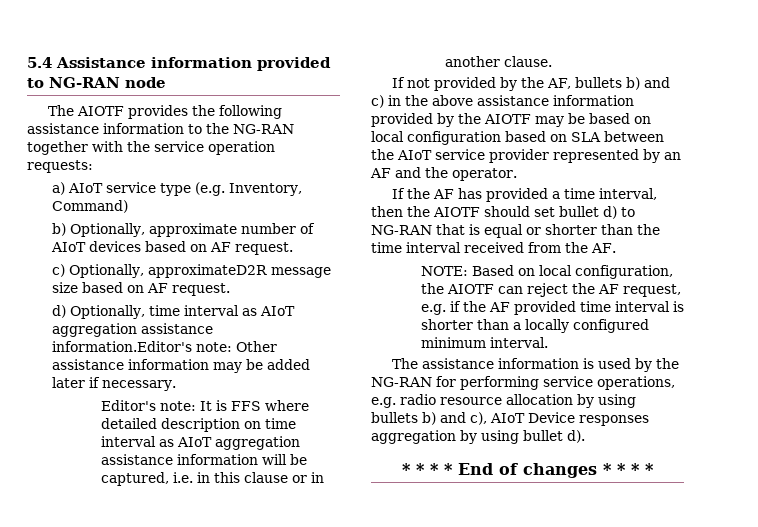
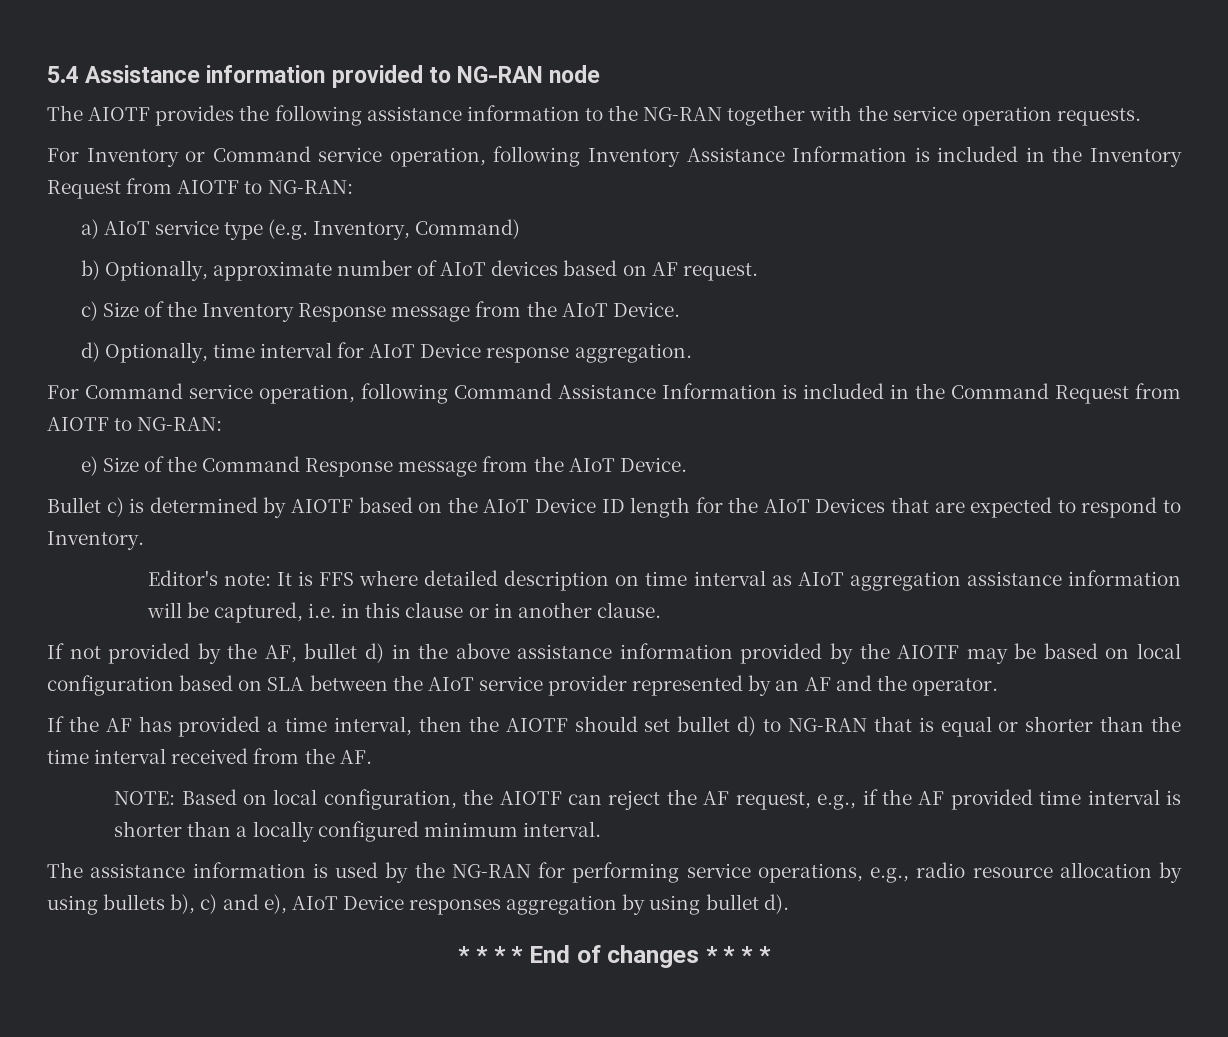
[27,160,93,173] requests: -> [1056,108,1141,126] [47,146,1182,167] [47,178,353,199] requests. // For Inventory or Command service operation, following Inventory Assistance Information is included in the Inventory Request from AIOTF to NG-RAN:
[68,264,331,278] [51,282,230,296] [51,305,295,319] [51,323,213,337] [51,341,277,352] [51,359,310,373] [51,377,176,391] Optionally, approximateD2R message size based on AF request. // d) Optionally, time interval as AIoT aggregation assistance information.Editor's note: Other assistance information may be added later if necessary. -> [102,301,680,322] [80,342,692,363] [47,383,1182,404] [47,417,223,431] [80,456,687,477] [47,497,1182,518] [47,531,144,550] Size of the Inventory Response message from the AIoT Device. // d) Optionally, time interval for AIoT Device response aggregation. // For Command service operation, following Command Assistance Information is included in the Command Request from AIOTF to NG-RAN: // e) Size of the Command Response message from the AIoT Device. // Bullet c) is determined by AIOTF based on the AIoT Device ID length for the AIoT Devices that are expected to respond to Inventory.
[575,77,671,90] [371,95,384,108] bullets b) and c) -> [304,643,384,663] bullet d)
[420,304,446,315] e.g. -> [817,794,857,810] e.g.,
[371,397,396,408] e.g. -> [870,867,909,883] e.g.,
[422,412,487,425] b) and c), -> [170,894,287,914] b), c) and e),

